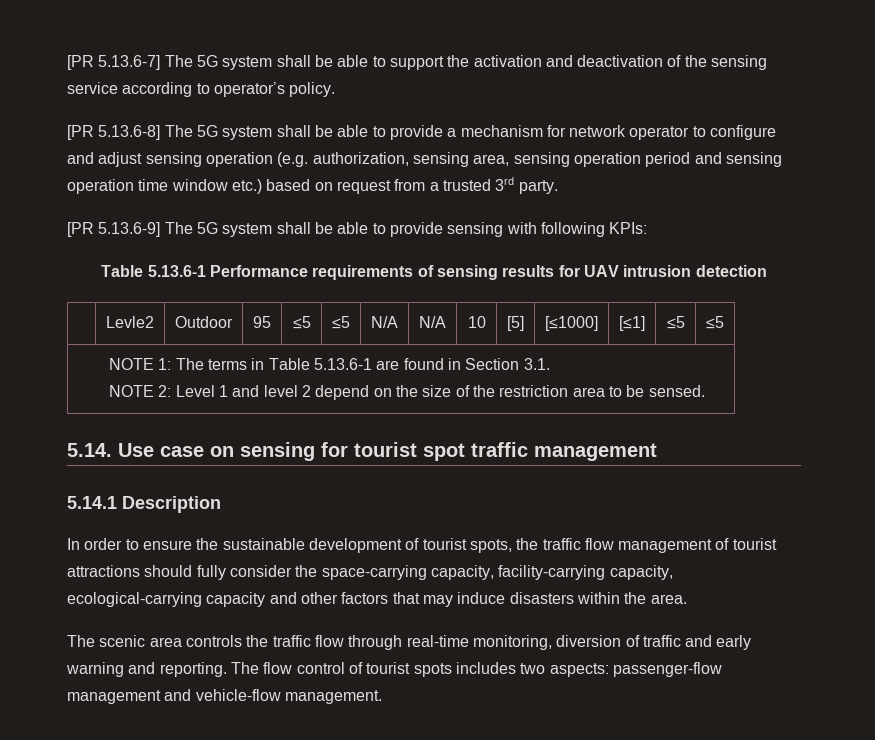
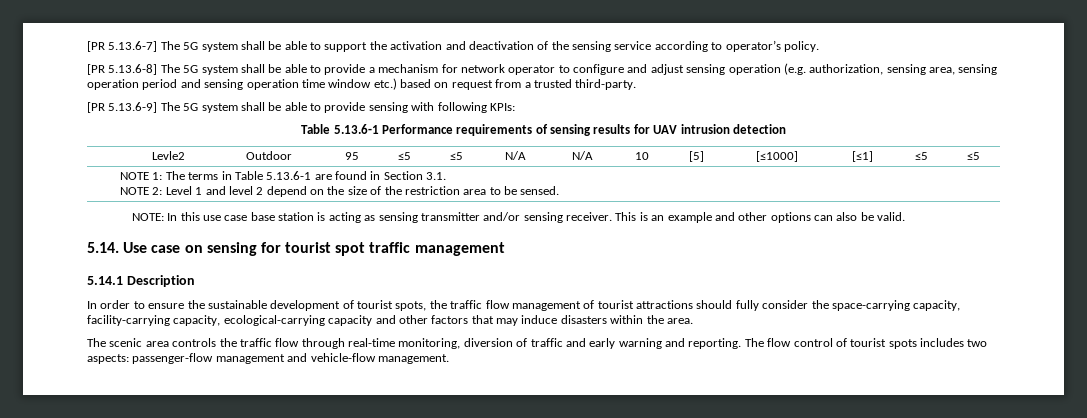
[495,177,558,194] 3rd party. -> [575,79,637,90] third-party.
(705, 391) none -> [131,212,906,223] // NOTE: In this use case base station is acting as sensing transmitter and/or sensing receiver. This is an example and other options can also be valid.

